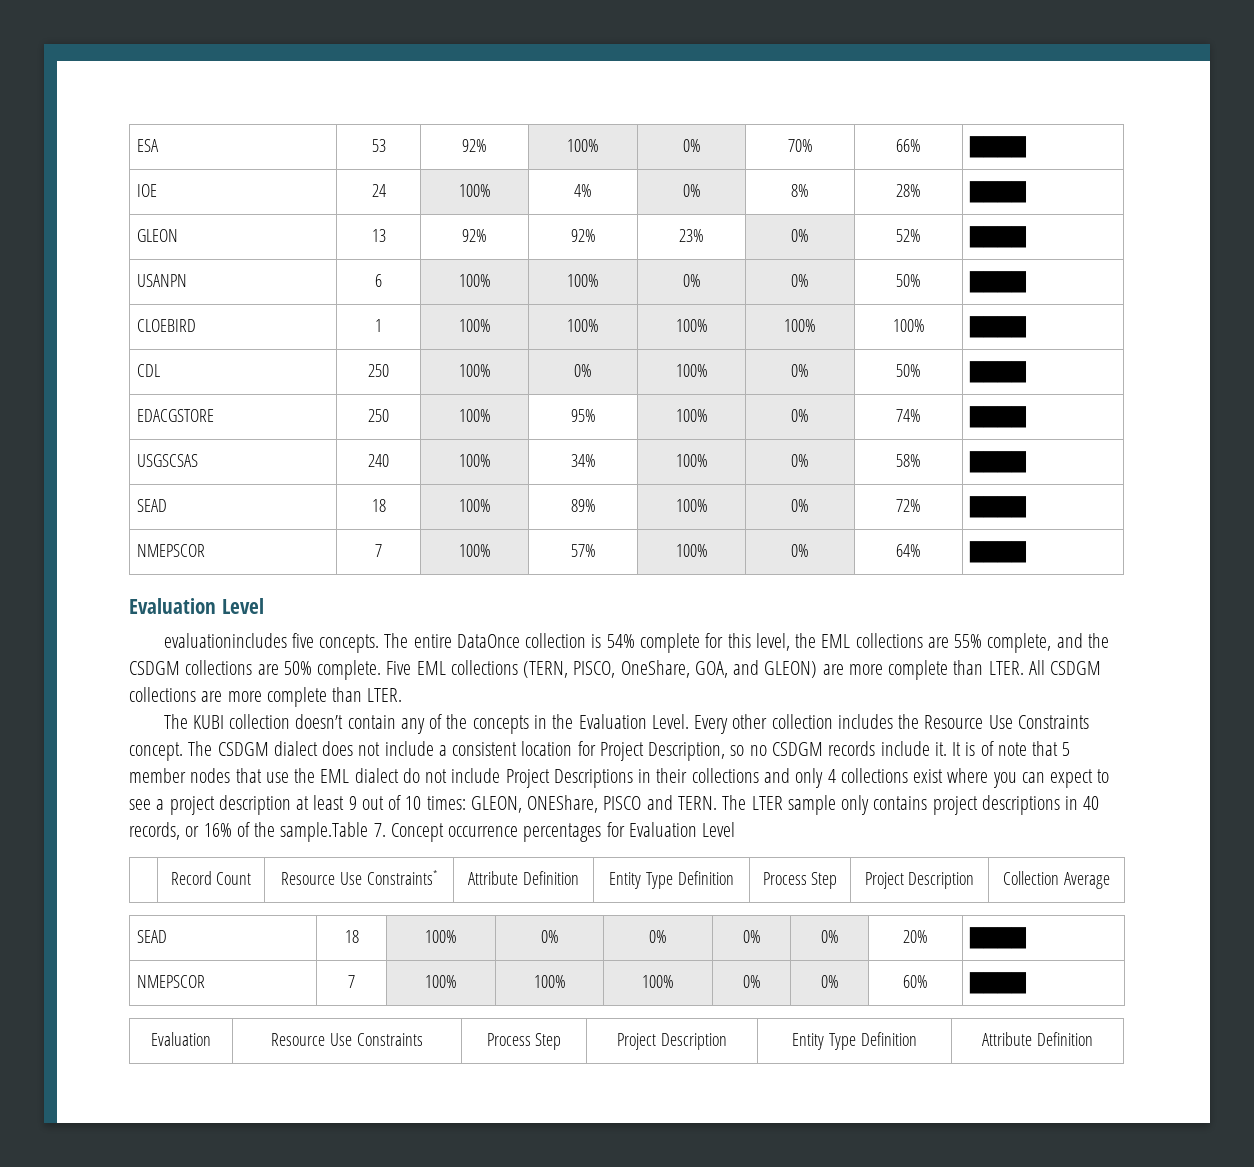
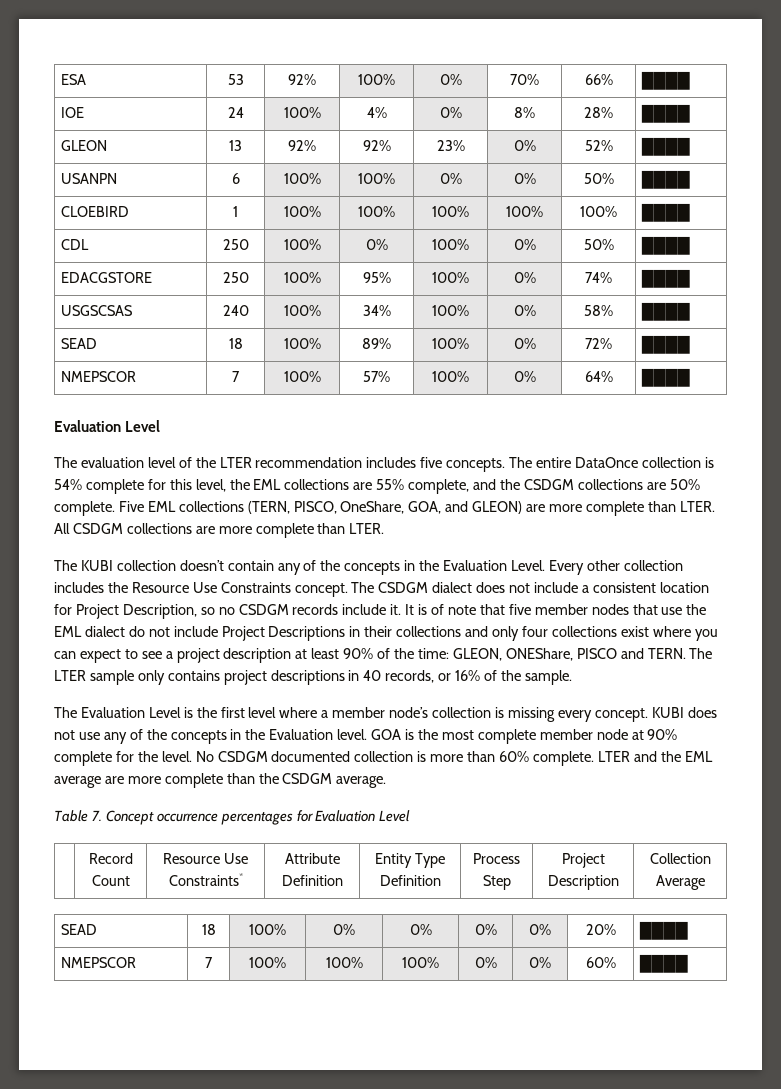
[163,633,287,648] evaluationincludes -> [54,457,417,468] The evaluation level of the LTER recommendation includes
[1062,742,1071,756] 5 -> [508,604,531,615] five
[827,769,836,783] 4 -> [521,626,548,637] four
[348,795,466,810] 9 out of 10 times: -> [343,648,449,659] 90% of the time:
[280,822,369,842] sample.Table -> [524,670,572,685] [54,707,717,722] [54,729,678,744] [54,751,713,766] [54,773,387,788] [54,810,88,822] sample. // The Evaluation Level is the first level where a member node’s collection is missing every concept. KUBI does not use any of the concepts in the Evaluation level. GOA is the most complete member node at 90% complete for the level. No CSDGM documented collection is more than 60% complete. LTER and the EML average are more complete than the CSDGM average. // Table
[151,1032,211,1046] [271,1033,423,1046] [486,1033,562,1050] [617,1033,727,1050] [792,1032,917,1050] [982,1032,1093,1046] // Evaluation | Resource Use Constraints | Process Step | Project Description | Entity Type Definition | Attribute Definition -> (688, 963) none

